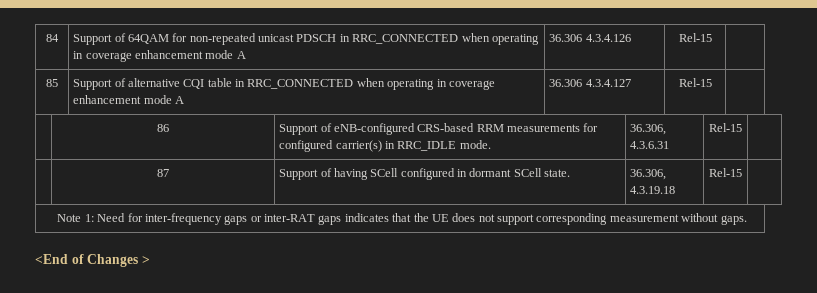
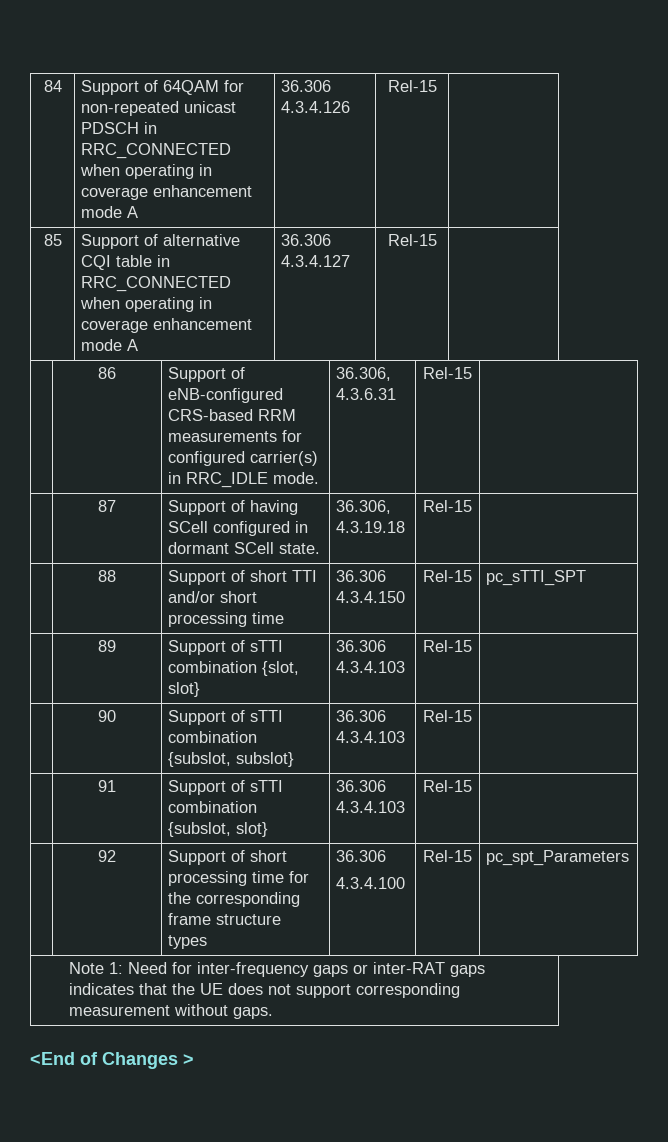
(742, 172) none -> [98,570,116,582] [167,570,317,585] [167,591,257,603] [167,612,284,627] [335,570,386,582] [335,591,405,603] [423,570,472,582] [485,570,586,586] [98,640,116,652] [167,640,283,655] [167,661,299,676] [167,682,200,697] [335,640,386,652] [335,661,405,673] [423,640,472,652] [98,710,116,722] [167,710,283,725] [167,731,257,743] [167,752,294,767] [335,710,386,722] [335,731,405,743] [423,710,472,722] [98,780,116,792] [167,780,283,795] [167,801,257,813] [167,822,268,837] [335,780,386,792] [335,801,405,813] [423,780,472,792] [98,850,116,862] [167,850,287,865] [167,871,309,886] [167,892,300,907] [167,913,281,925] [167,935,207,949] [335,850,386,862] [335,877,405,889] [423,850,472,862] [485,850,629,866] // | 88 | Support of short TTI and/or short processing time | 36.306 4.3.4.150 | Rel-15 | pc_sTTI_SPT // | 89 | Support of sTTI combination {slot, slot} | 36.306 4.3.4.103 | Rel-15 | // | 90 | Support of sTTI combination {subslot, subslot} | 36.306 4.3.4.103 | Rel-15 | // | 91 | Support of sTTI combination {subslot, slot} | 36.306 4.3.4.103 | Rel-15 | // | 92 | Support of short processing time for the corresponding frame structure types | 36.306 // 4.3.4.100 | Rel-15 | pc_spt_Parameters

